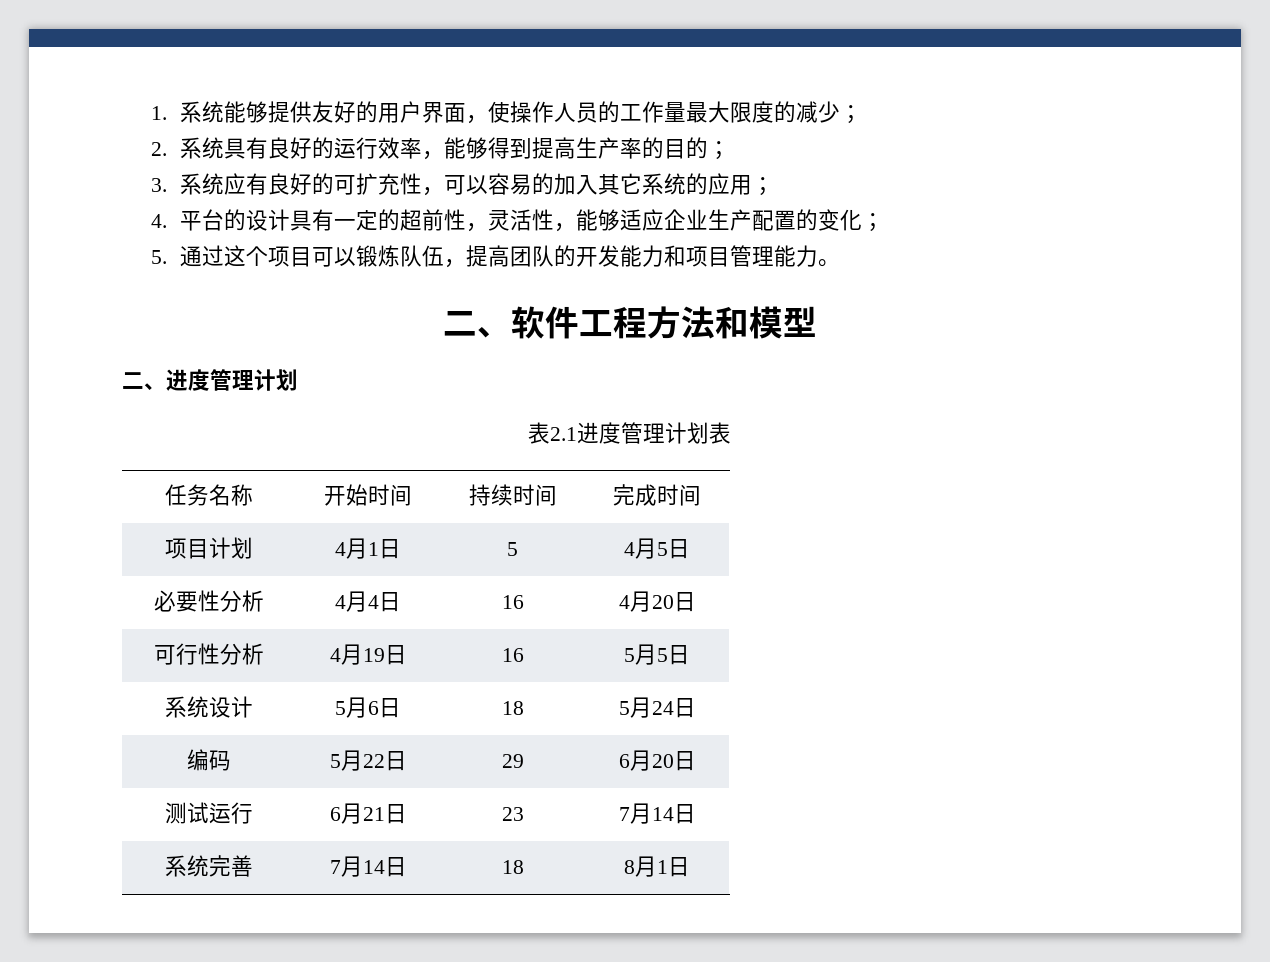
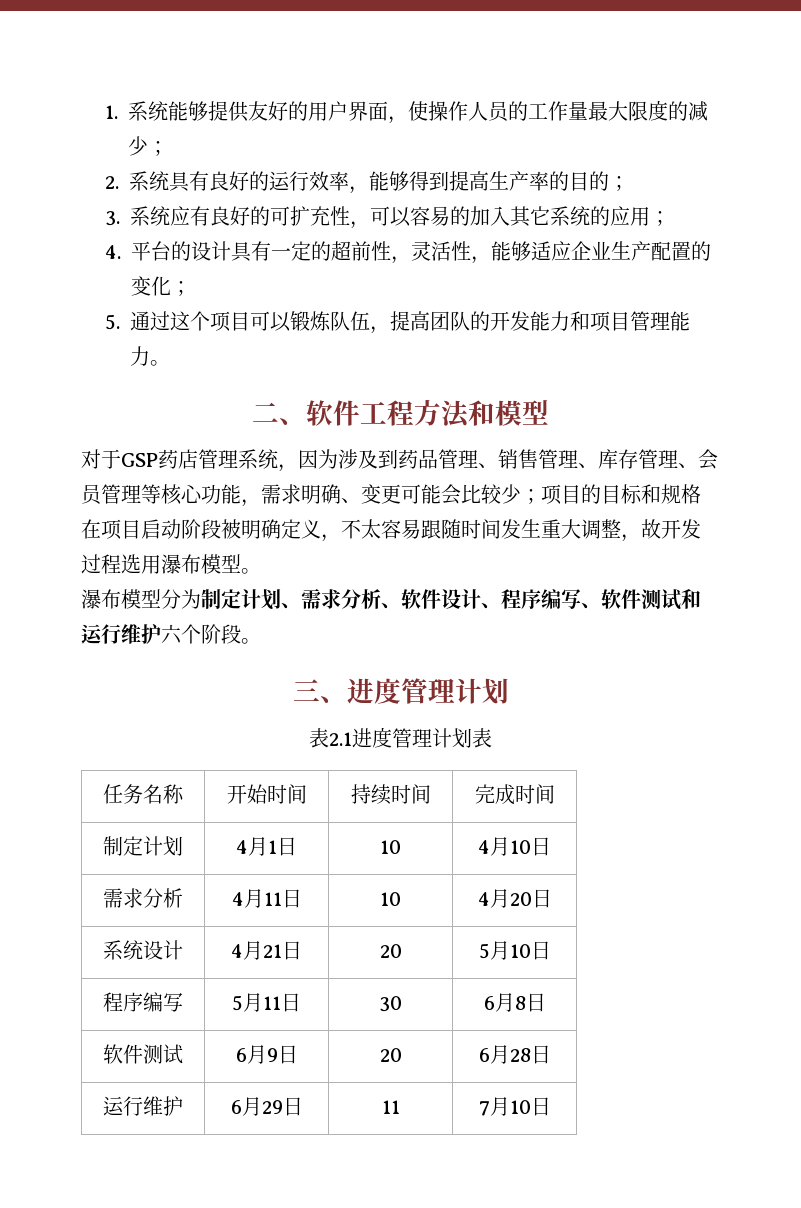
[122,372,144,389] 二 -> [81,449,718,472] [81,484,701,507] [81,519,701,542] [81,554,261,574] [81,588,701,610] [81,624,261,644] [292,679,320,701] 对于GSP药店管理系统，因为涉及到药品管理、销售管理、库存管理、会员管理等核心功能，需求明确、变更可能会比较少；项目的目标和规格在项目启动阶段被明确定义，不太容易跟随时间发生重大调整，故开发过程选用瀑布模型。 // 瀑布模型分为制定计划、需求分析、软件设计、程序编写、软件测试和运行维护六个阶段。 // 三
[165,538,209,559] 项目 -> [103,836,143,856] 制定
[507,542,518,556] [624,538,690,559] [154,590,264,612] [335,591,401,612] [501,595,524,609] 5 | 4月5日 // 必要性分析 | 4月4日 | 16 -> [380,840,401,854] [478,837,551,856] [103,888,183,908] [231,889,302,908] [380,892,401,906] 10 | 4月10日 // 需求分析 | 4月11日 | 10
[154,643,264,665] [329,644,407,665] [501,648,524,662] [624,644,690,665] [165,696,253,718] [335,697,401,718] [501,701,524,715] [618,697,696,718] [187,749,231,771] [329,750,407,771] [501,754,524,768] [618,750,696,771] [165,802,253,824] [329,803,407,824] [501,807,524,821] [618,803,696,824] [165,855,253,877] [329,856,407,877] [501,860,524,874] [624,856,690,877] 可行性分析 | 4月19日 | 16 | 5月5日 // 系统设计 | 5月6日 | 18 | 5月24日 // 编码 | 5月22日 | 29 | 6月20日 // 测试运行 | 6月21日 | 23 | 7月14日 // 系统完善 | 7月14日 | 18 | 8月1日 -> [103,940,183,960] [231,941,302,960] [379,944,402,958] [478,941,551,960] [103,992,183,1012] [232,993,301,1012] [379,996,402,1012] [483,993,546,1012] [103,1044,183,1064] [235,1045,298,1064] [379,1048,402,1062] [478,1045,551,1064] [103,1096,183,1116] [230,1097,303,1116] [381,1100,400,1114] [478,1097,551,1116] 系统设计 | 4月21日 | 20 | 5月10日 // 程序编写 | 5月11日 | 30 | 6月8日 // 软件测试 | 6月9日 | 20 | 6月28日 // 运行维护 | 6月29日 | 11 | 7月10日

